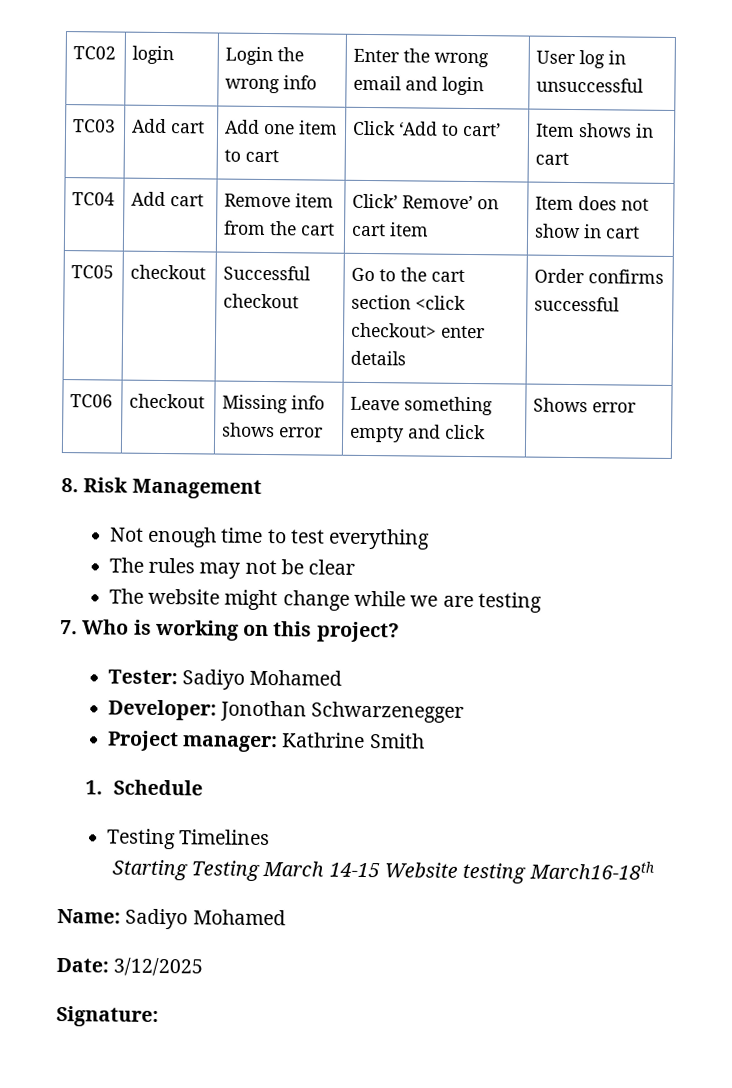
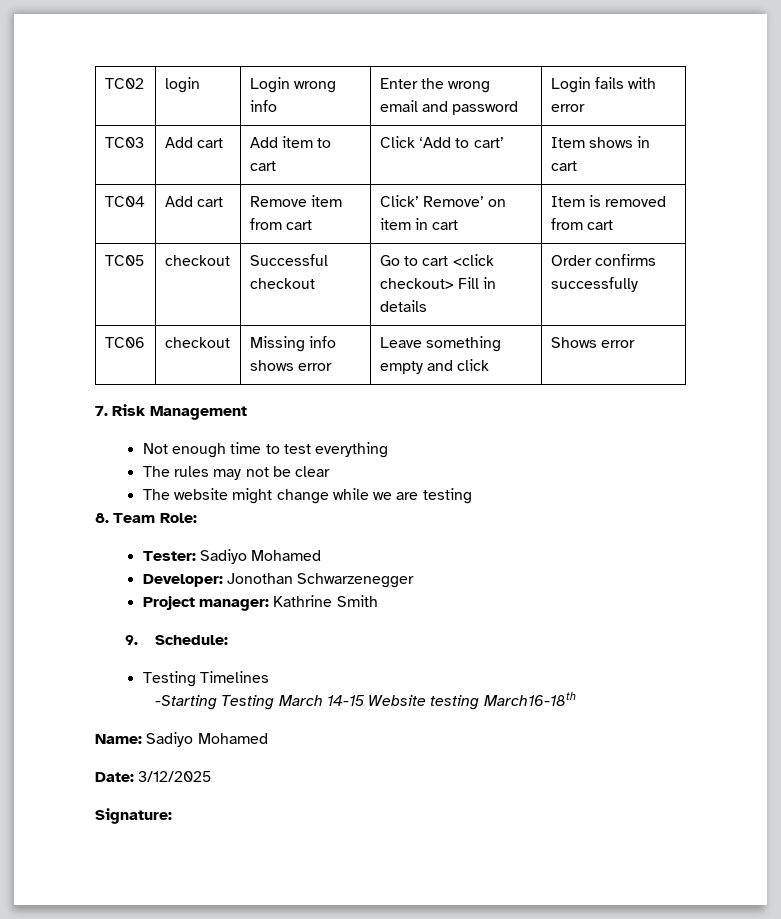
[277,47,305,62] the -> (290, 85) none
[442,76,485,96] [536,50,627,69] [536,77,645,93] login | User log in unsuccessful -> [452,101,519,115] [550,77,657,93] [550,104,585,112] password | Login fails with error
[264,123,296,135] one -> (278, 142) none
[270,221,298,236] the -> (282, 224) none
[352,222,430,237] [535,196,650,211] [535,223,603,239] cart item | Item does not show in -> [379,218,459,230] [550,195,667,207] [550,218,583,230] item in cart | Item is removed from
[400,267,466,282] [351,294,467,310] [351,322,486,339] the cart section <click checkout> enter -> [422,254,494,266] [379,277,497,289] cart <click checkout> Fill in
[534,296,621,312] successful -> [550,277,638,292] successfully
[61,478,79,493] 8. -> [95,406,108,416] 7.
[60,619,400,643] 7. Who is working on this project? -> [95,513,197,523] 8. Team Role:
[85,779,203,796] 1. Schedule -> [124,635,228,645] 9. Schedule:
[111,859,188,881] Starting -> [154,695,217,710] -Starting

